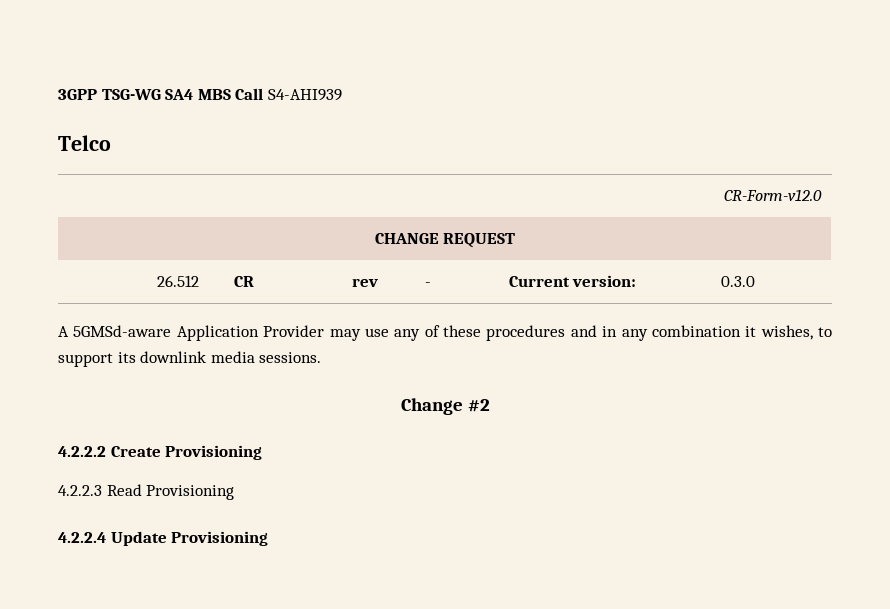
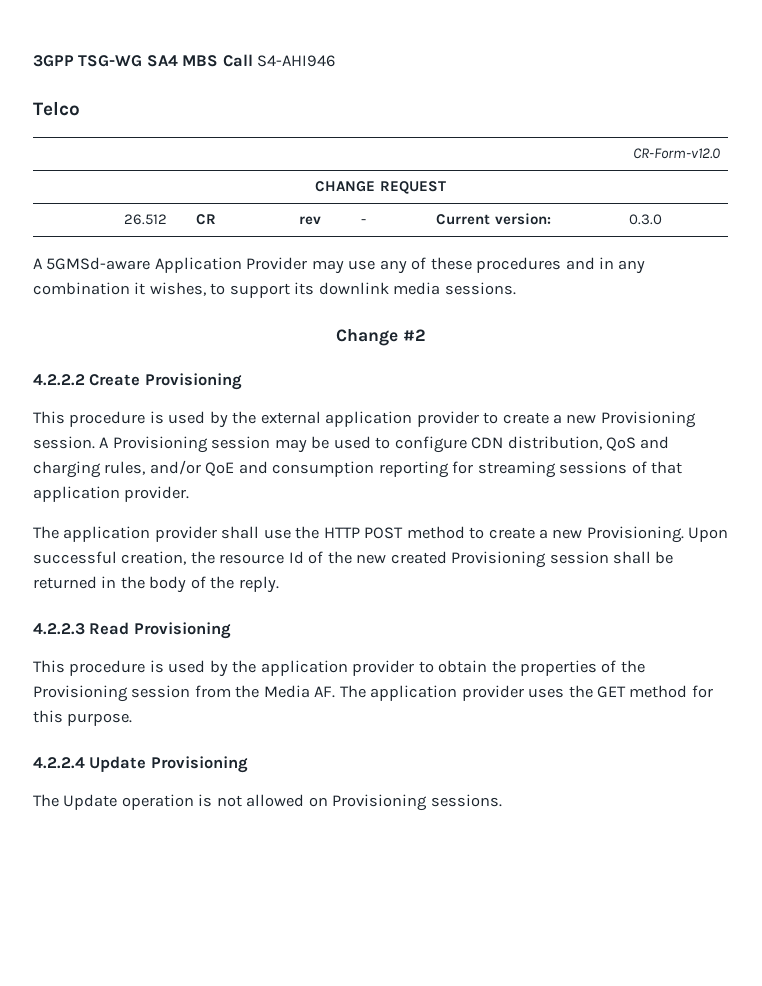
[267,89,342,101] S4-AHI939 -> [257,55,336,67] S4-AHI946
[58,484,235,500] [58,531,269,546] 4.2.2.3 Read Provisioning // 4.2.2.4 Update Provisioning -> [33,411,696,428] [33,436,670,453] [33,460,683,478] [33,486,190,502] [33,526,729,543] [33,551,674,568] [33,576,279,593] [33,622,231,639] [33,660,645,677] [33,685,713,702] [33,710,133,726] [33,756,248,773] [33,794,502,811] This procedure is used by the external application provider to create a new Provisioning session. A Provisioning session may be used to configure CDN distribution, QoS and charging rules, and/or QoE and consumption reporting for streaming sessions of that application provider. // The application provider shall use the HTTP POST method to create a new Provisioning. Upon successful creation, the resource Id of the new created Provisioning session shall be returned in the body of the reply. // 4.2.2.3 Read Provisioning // This procedure is used by the application provider to obtain the properties of the Provisioning session from the Media AF. The application provider uses the GET method for this purpose. // 4.2.2.4 Update Provisioning // The Update operation is not allowed on Provisioning sessions.

